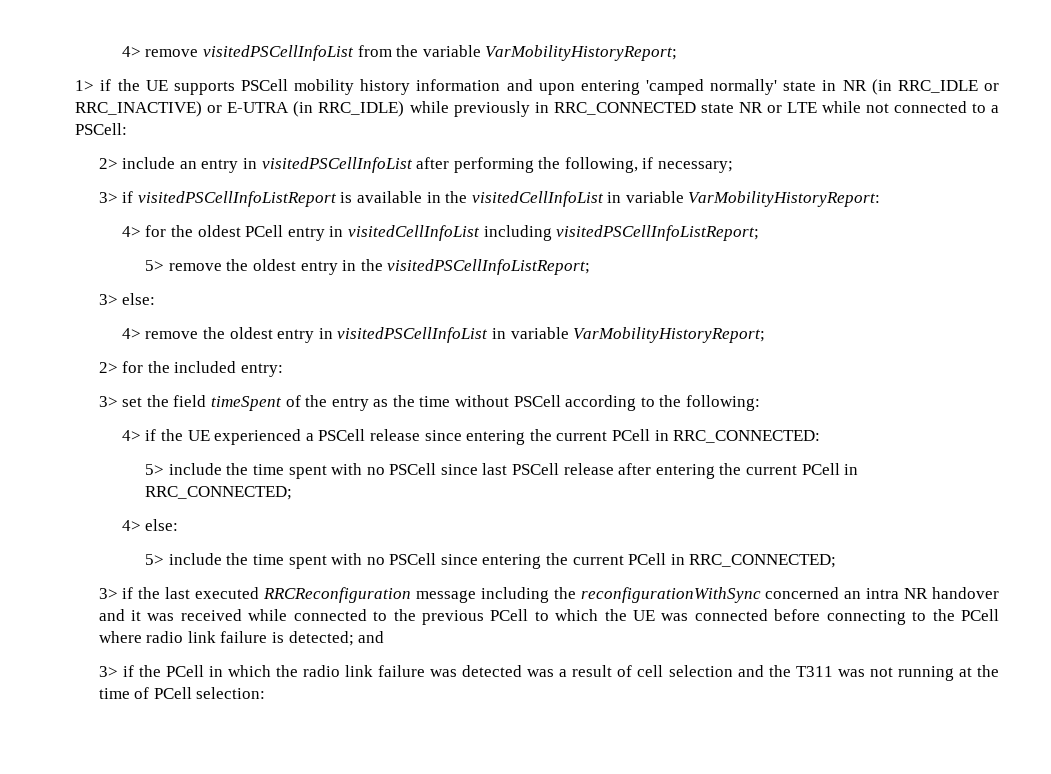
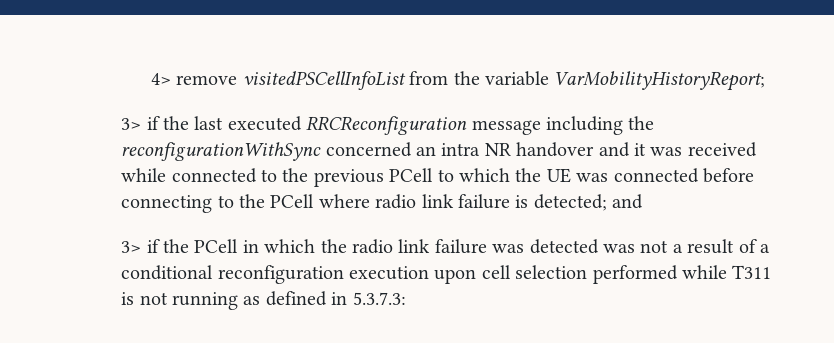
[75,79,999,95] [75,101,999,117] [75,123,128,135] [98,157,734,173] [98,191,881,207] [121,225,760,241] [145,259,591,275] [98,293,156,305] [121,327,766,343] [98,361,283,377] [98,395,761,411] [121,429,821,445] [145,463,859,479] [145,486,293,500] [121,519,179,531] [145,553,837,569] // 1> if the UE supports PSCell mobility history information and upon entering 'camped normally' state in NR (in RRC_IDLE or RRC_INACTIVE) or E-UTRA (in RRC_IDLE) while previously in RRC_CONNECTED state NR or LTE while not connected to a PSCell: // 2> include an entry in visitedPSCellInfoList after performing the following, if necessary; // 3> if visitedPSCellInfoListReport is available in the visitedCellInfoList in variable VarMobilityHistoryReport: // 4> for the oldest PCell entry in visitedCellInfoList including visitedPSCellInfoListReport; // 5> remove the oldest entry in the visitedPSCellInfoListReport; // 3> else: // 4> remove the oldest entry in visitedPSCellInfoList in variable VarMobilityHistoryReport; // 2> for the included entry: // 3> set the field timeSpent of the entry as the time without PSCell according to the following: // 4> if the UE experienced a PSCell release since entering the current PCell in RRC_CONNECTED: // 5> include the time spent with no PSCell since last PSCell release after entering the current PCell in RRC_CONNECTED; // 4> else: // 5> include the time spent with no PSCell since entering the current PCell in RRC_CONNECTED; -> (766, 81) none
(555, 673) none -> [640,240,669,253] not
[637,665,999,681] [98,687,266,699] cell selection and the T311 was not running at the time of PCell selection: -> [760,244,771,253] [121,265,772,284] [121,291,406,310] a conditional reconfiguration execution upon cell selection performed while T311 is not running as defined in 5.3.7.3:

